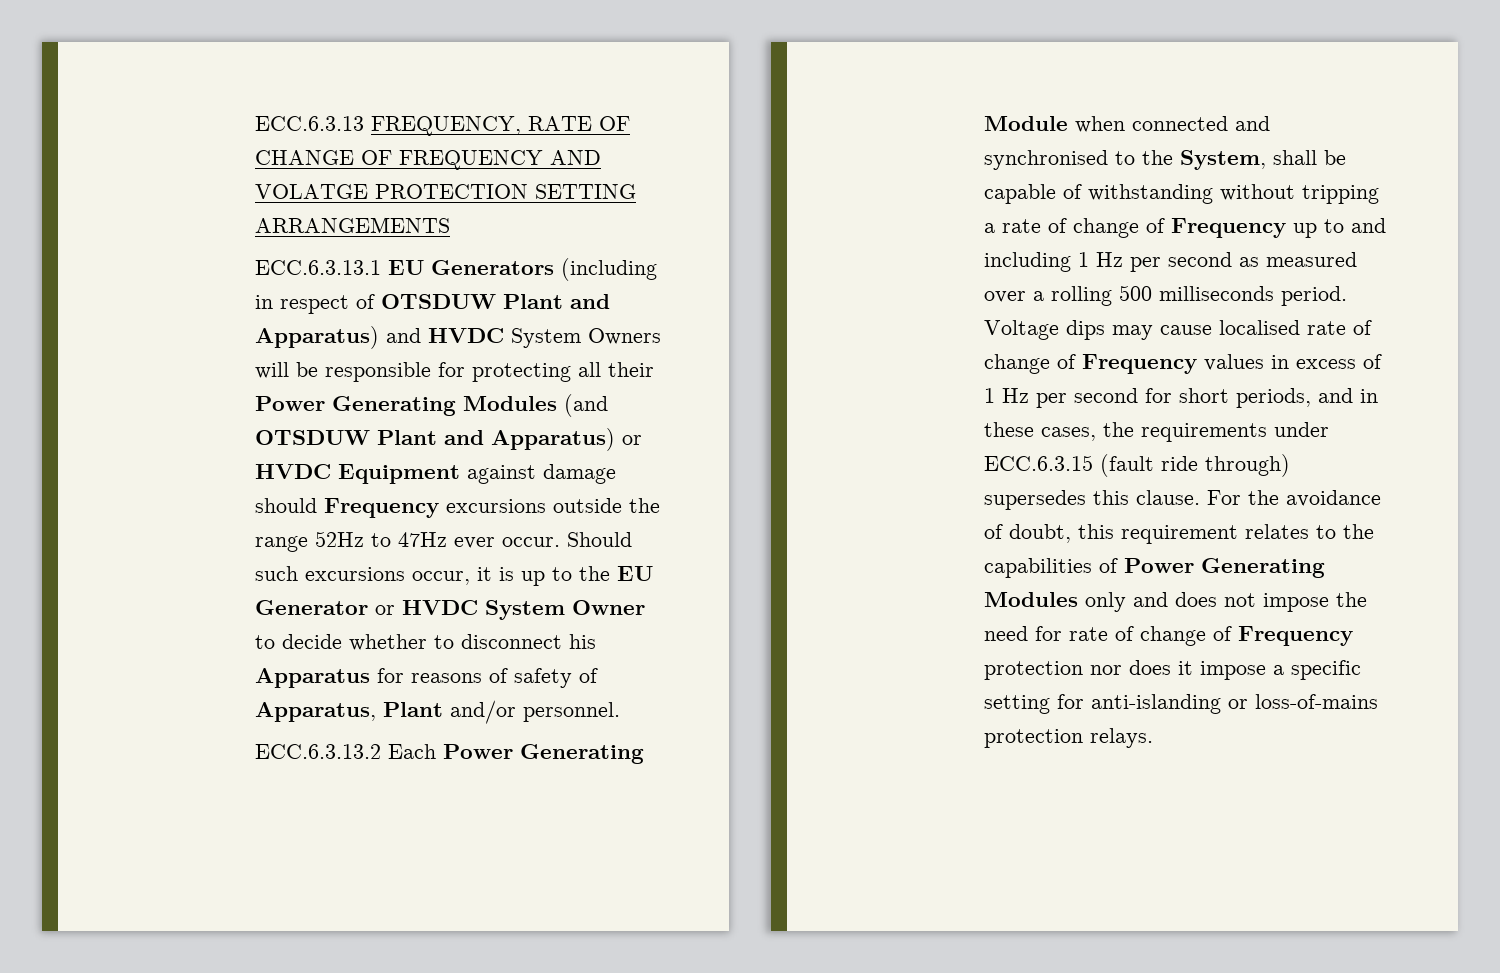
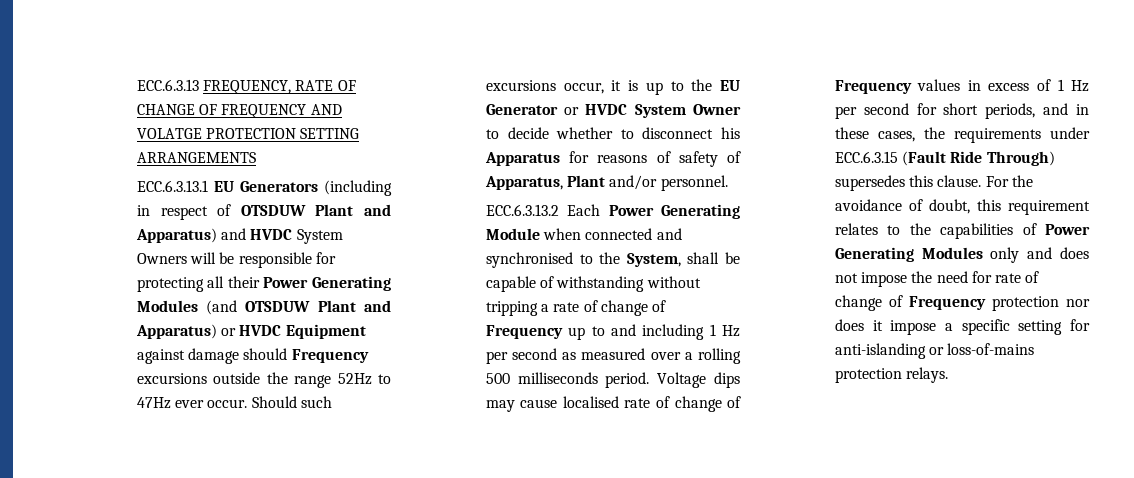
[1100,454,1291,477] (fault ride through) -> [902,151,1055,166] (Fault Ride Through)

